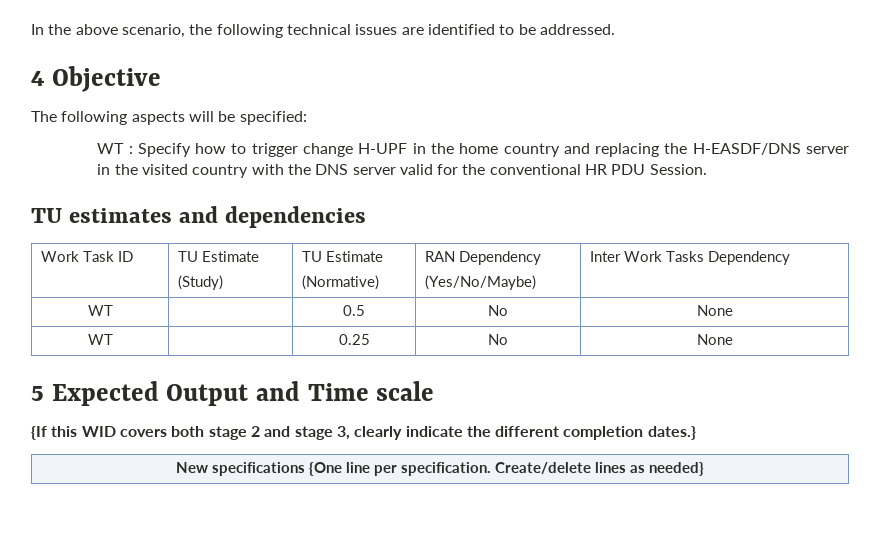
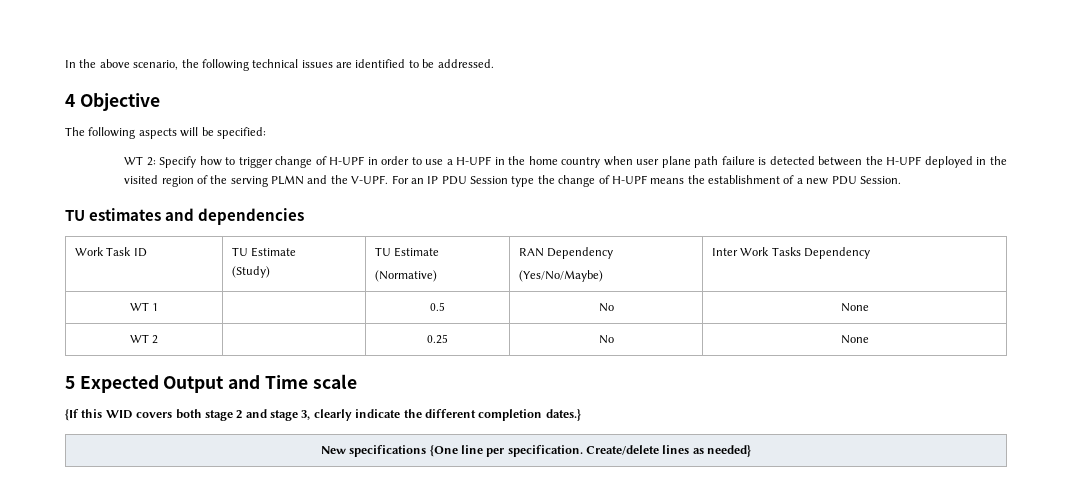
[128,146,133,154] : -> [146,157,156,166] 2:
(354, 150) none -> [315,156,453,165] of H-UPF in order to use a
[563,143,849,157] [97,164,608,178] and replacing the H-EASDF/DNS server in the visited country with the DNS server valid for the conventional HR -> [603,156,1008,168] [124,175,829,187] when user plane path failure is detected between the H-UPF deployed in the visited region of the serving PLMN and the V-UPF. For an IP PDU Session type the change of H-UPF means the establishment of a new
(113, 310) none -> [152,303,159,311] 1
(113, 339) none -> [152,335,159,344] 2

